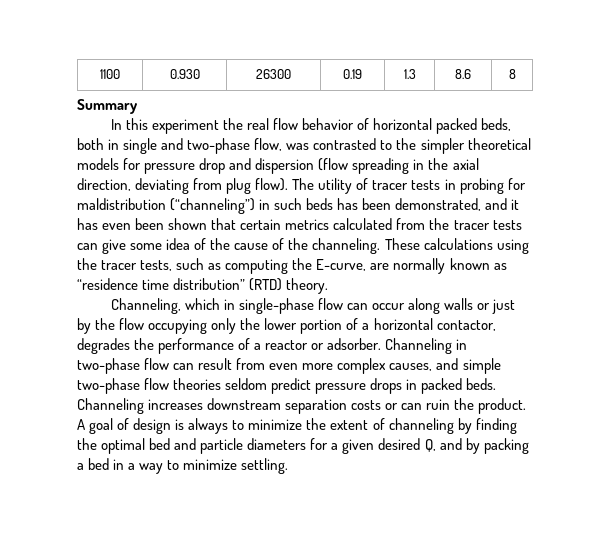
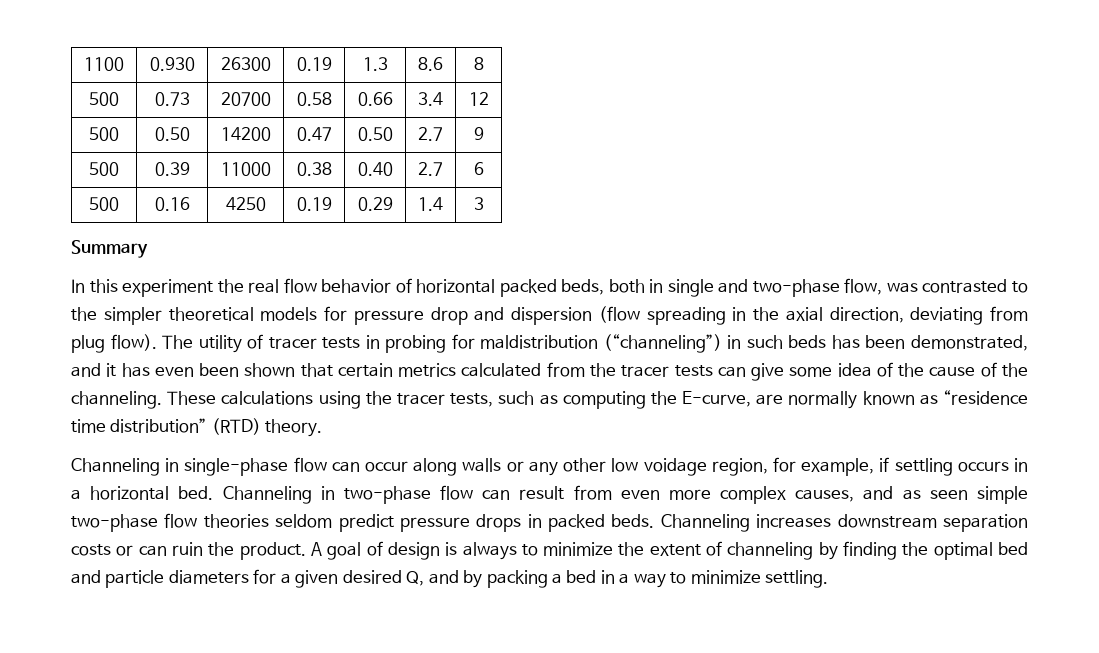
(516, 74) none -> [89,92,119,106] [154,92,190,106] [220,92,271,106] [296,92,332,106] [357,92,393,106] [418,92,443,106] [468,92,489,106] [89,127,119,141] [154,127,190,141] [220,127,271,141] [296,127,332,141] [357,127,393,141] [418,127,443,141] [473,127,484,140] [89,162,119,176] [154,162,190,176] [220,162,271,176] [296,162,332,176] [357,162,393,176] [418,162,443,176] [473,162,484,175] [89,197,119,211] [154,197,190,211] [225,197,266,211] [296,197,332,211] [357,197,393,211] [418,197,443,211] [473,197,484,210] // 500 | 0.73 | 20700 | 0.58 | 0.66 | 3.4 | 12 // 500 | 0.50 | 14200 | 0.47 | 0.50 | 2.7 | 9 // 500 | 0.39 | 11000 | 0.38 | 0.40 | 2.7 | 6 // 500 | 0.16 | 4250 | 0.19 | 0.29 | 1.4 | 3
[110,298,220,314] Channeling, which -> [71,458,160,476] Channeling
[492,299,516,314] [77,318,496,334] [77,338,382,354] just by the flow occupying only the lower portion of a horizontal contactor, degrades the performance of a reactor or adsorber. -> [528,457,1028,476] [71,486,214,500] any other low voidage region, for example, if settling occurs in a horizontal bed.
(459, 364) none -> [902,489,968,500] as seen

